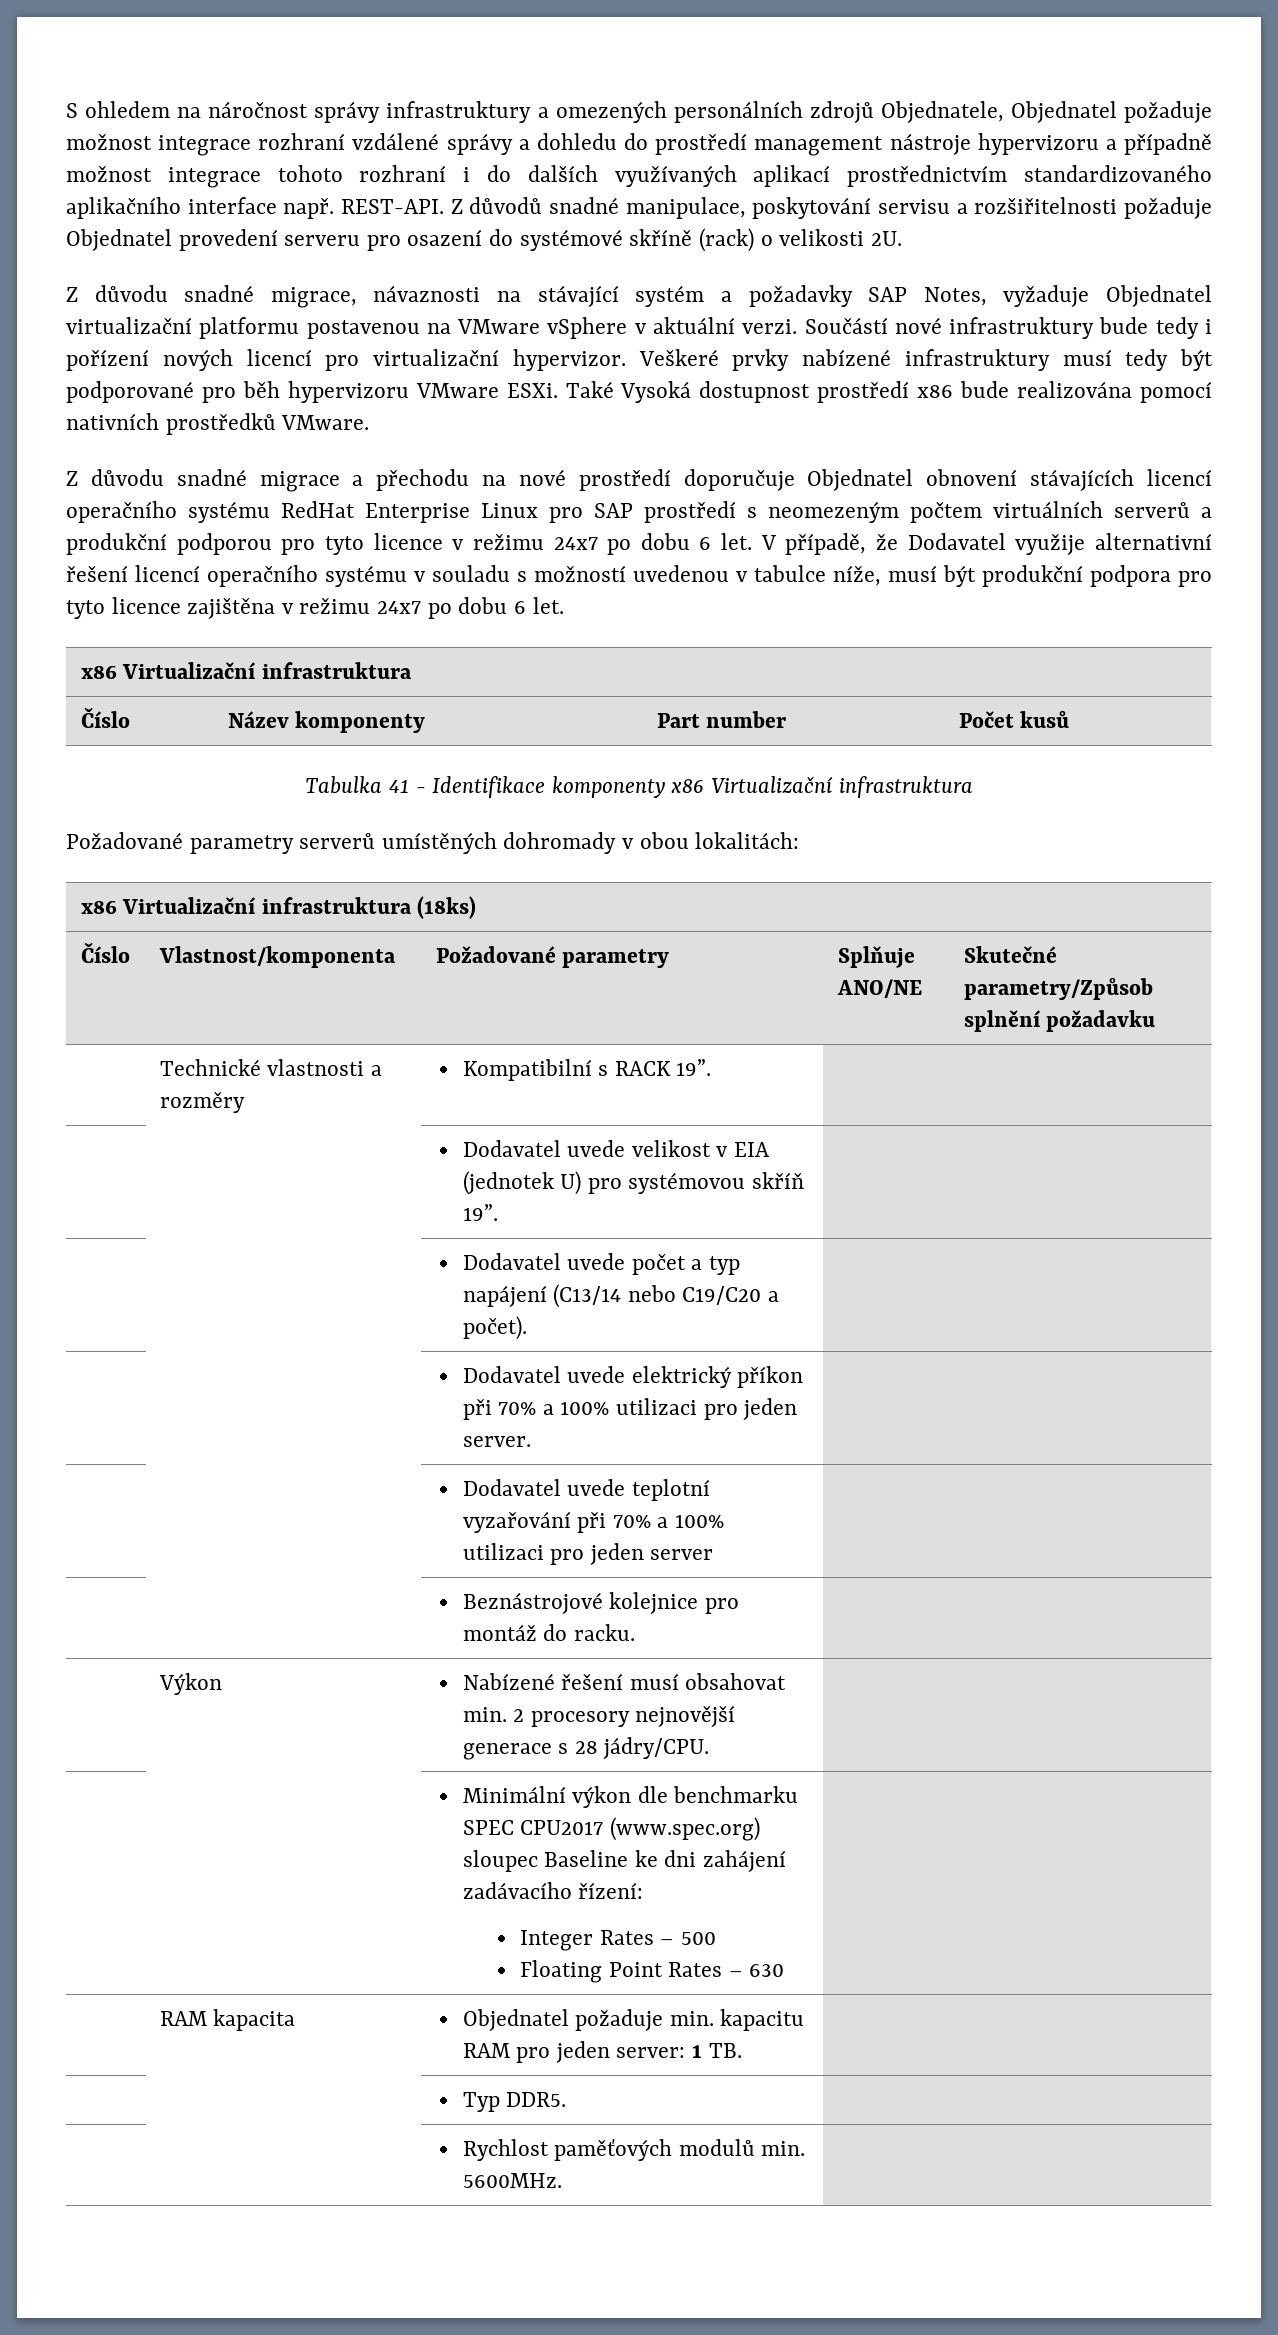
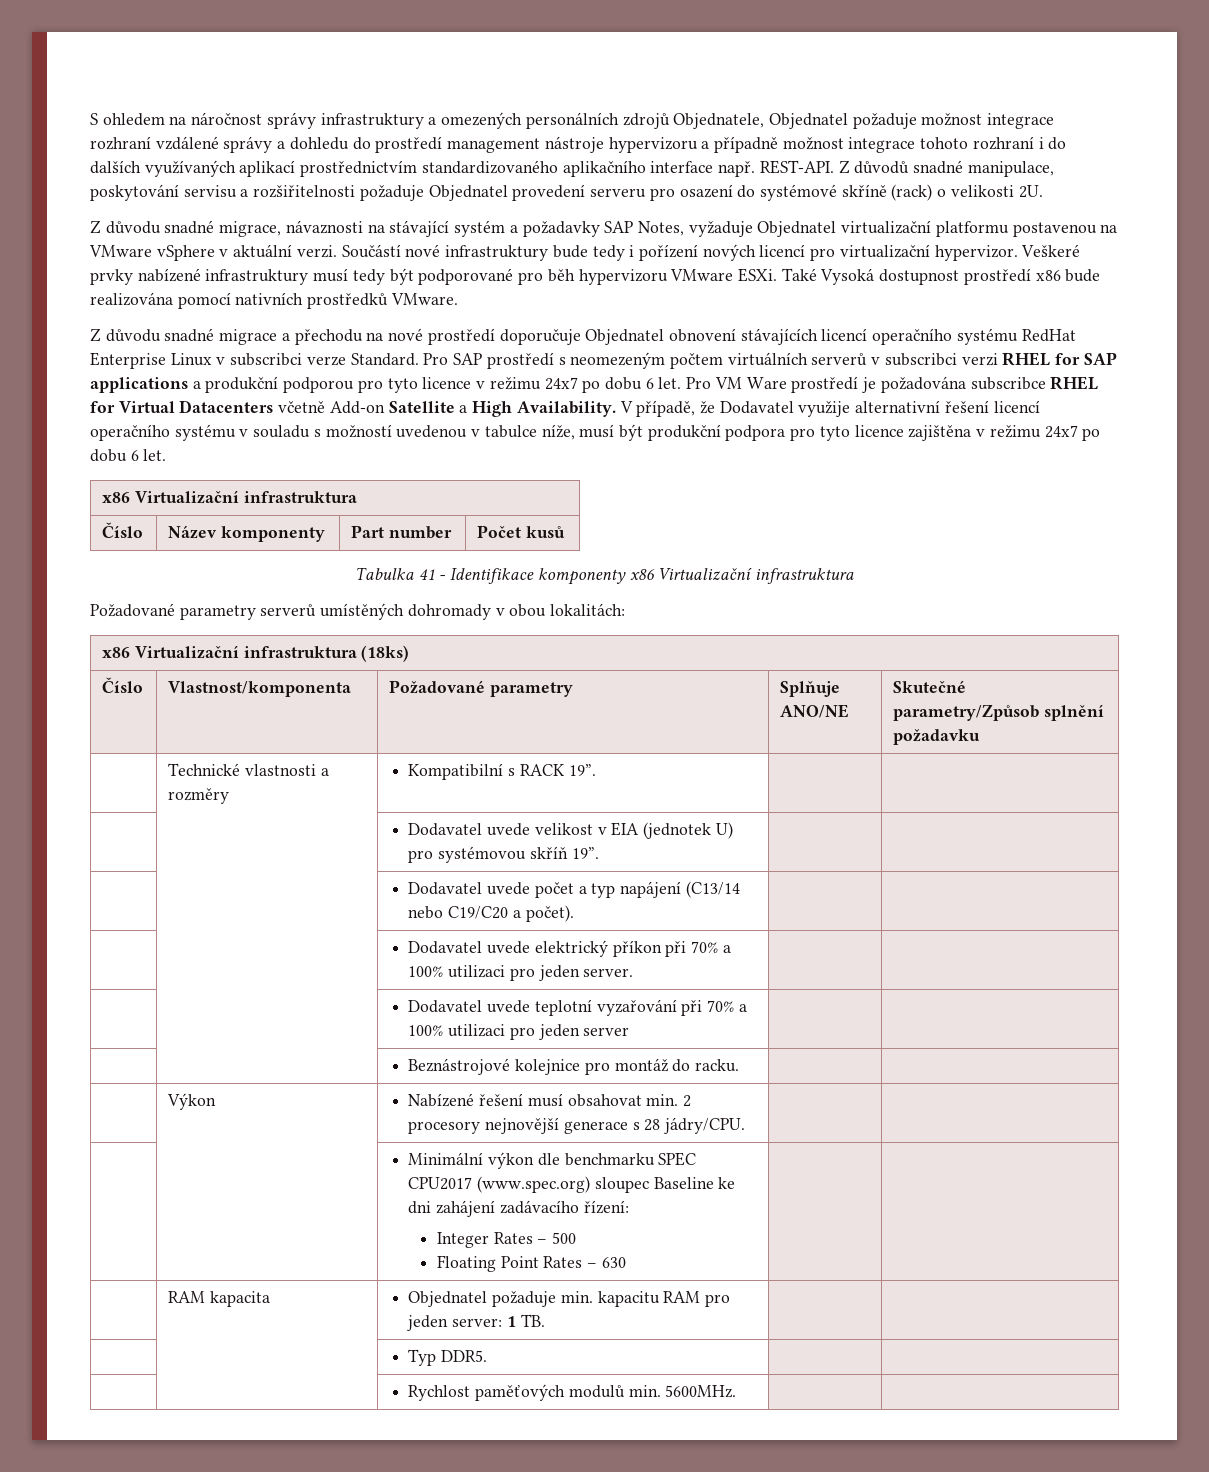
[549,507,583,523] pro -> [216,353,449,366] v subscribci verze Standard. Pro
(1190, 510) none -> [871,352,1117,366] [90,377,188,393] v subscribci verzi RHEL for SAP applications
(753, 541) none -> [686,376,1099,393] [90,400,616,417] Pro VM Ware prostředí je požadována subscribce RHEL for Virtual Datacenters včetně Add-on Satellite a High Availability.

